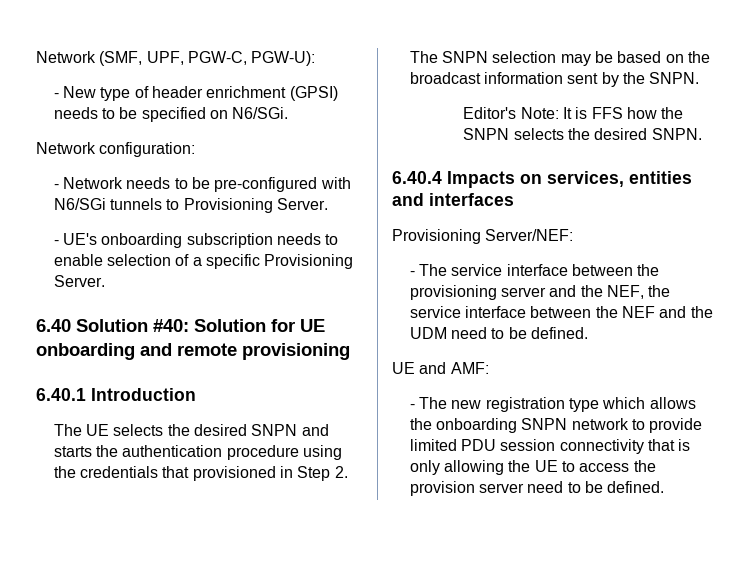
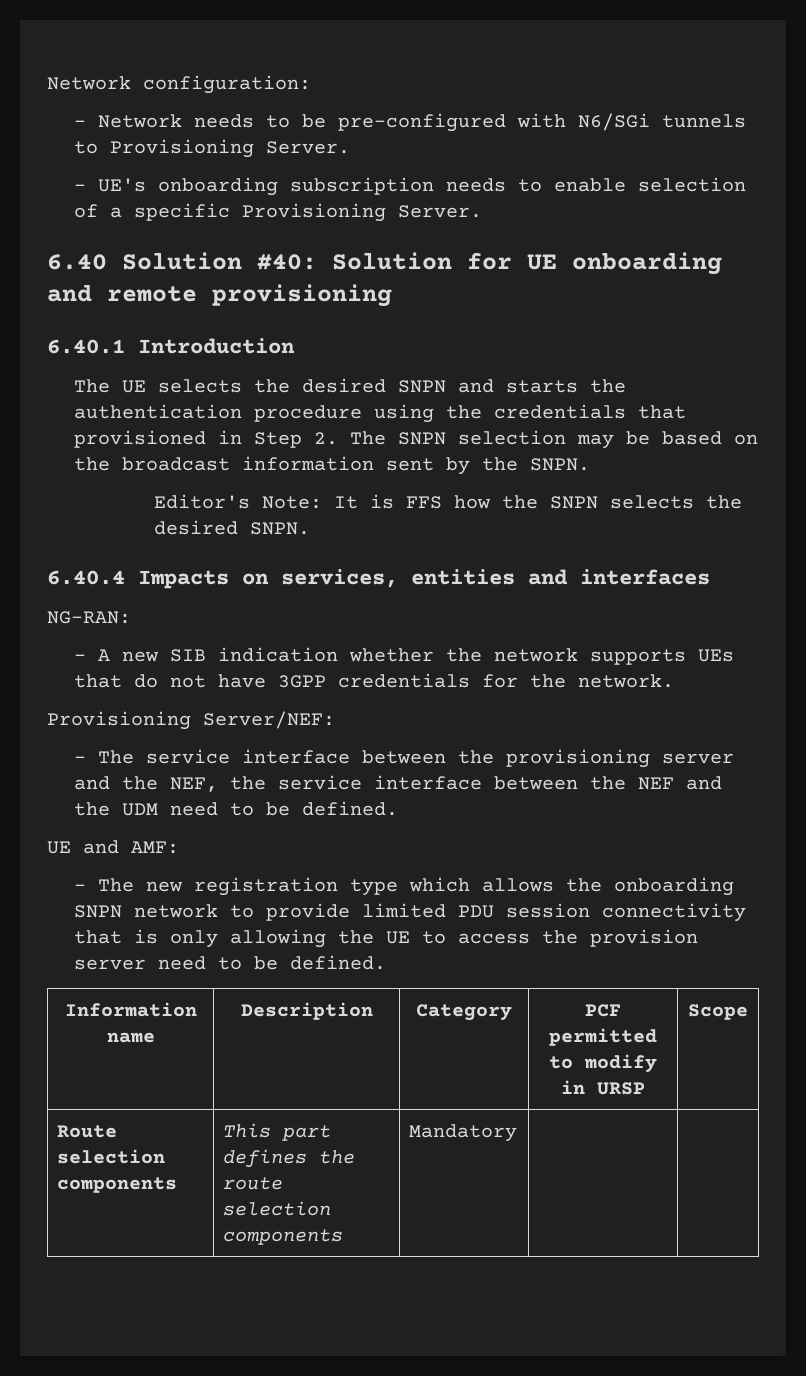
[36,51,316,66] [53,86,338,101] [53,107,289,122] [36,142,96,154] Network (SMF, UPF, PGW-C, PGW-U): // - New type of header enrichment (GPSI) needs to be specified on N6/SGi. // Network -> [47,76,131,90] Network
(514, 199) none -> [47,611,131,624] [73,647,734,665] [73,673,674,688] // NG-RAN: // - A new SIB indication whether the network supports UEs that do not have 3GPP credentials for the network.
(665, 487) none -> [64,1002,197,1017] [106,1032,155,1043] [240,1002,373,1020] [416,1004,512,1021] [585,1004,621,1017] [549,1028,657,1046] [549,1054,657,1073] [561,1080,645,1095] [688,1004,748,1020] [56,1125,117,1138] [56,1149,165,1164] [56,1177,177,1193] [222,1123,331,1141] [222,1149,355,1168] [222,1177,283,1190] [222,1201,331,1216] [222,1229,343,1245] [408,1124,517,1142] // Information name | Description | Category | PCF permitted to modify in URSP | Scope // Route selection components | This part defines the route selection components | Mandatory | |

